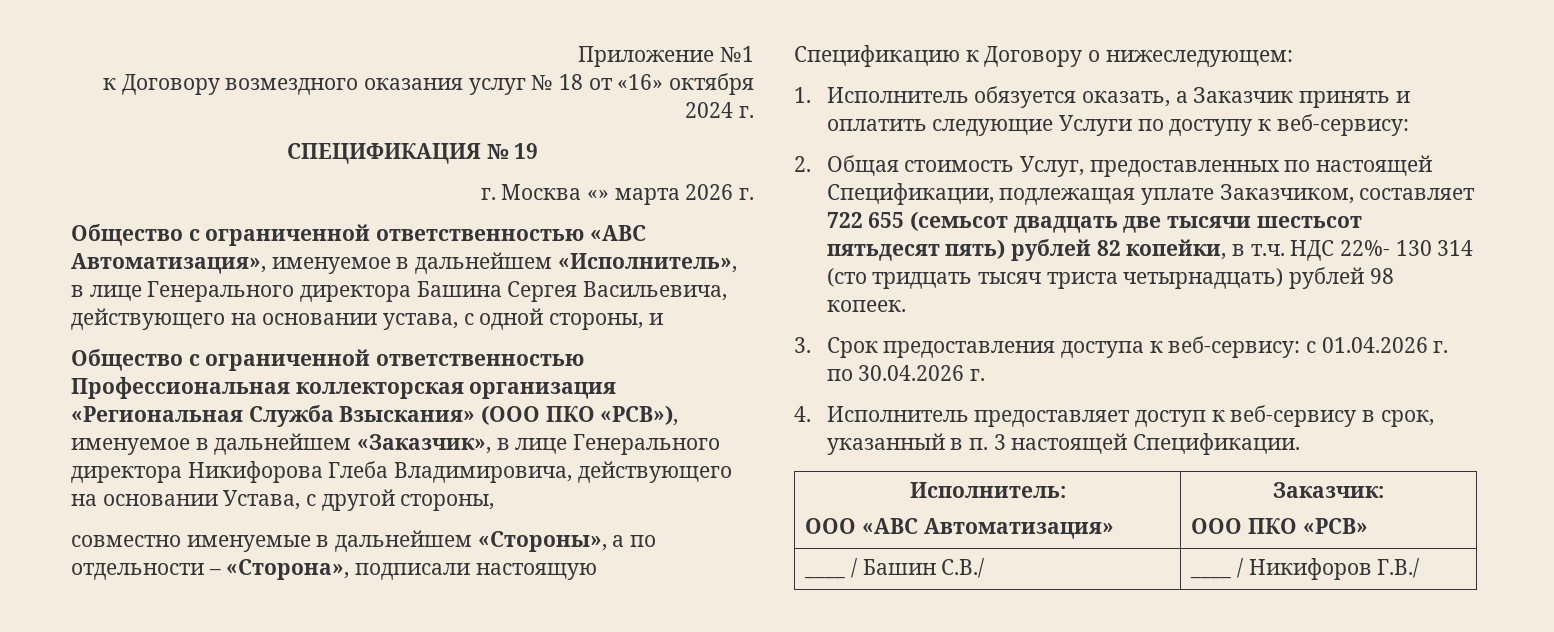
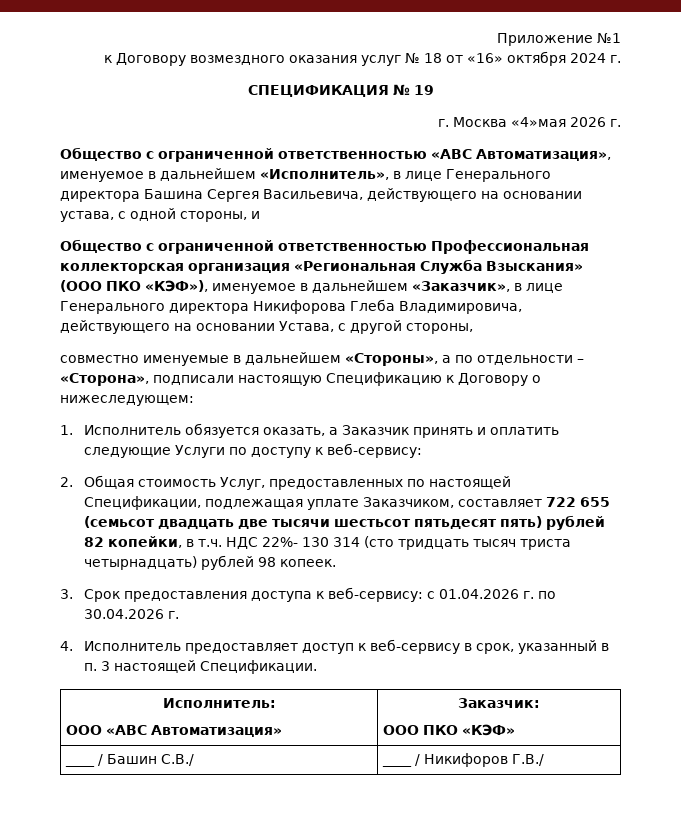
[586,188,680,205] «» марта -> [511,117,566,127] «4»мая
[600,405,679,426] «РСВ»), -> [145,280,208,292] «КЭФ»),
[1302,518,1368,534] «РСВ» -> [461,724,515,736] «КЭФ»

